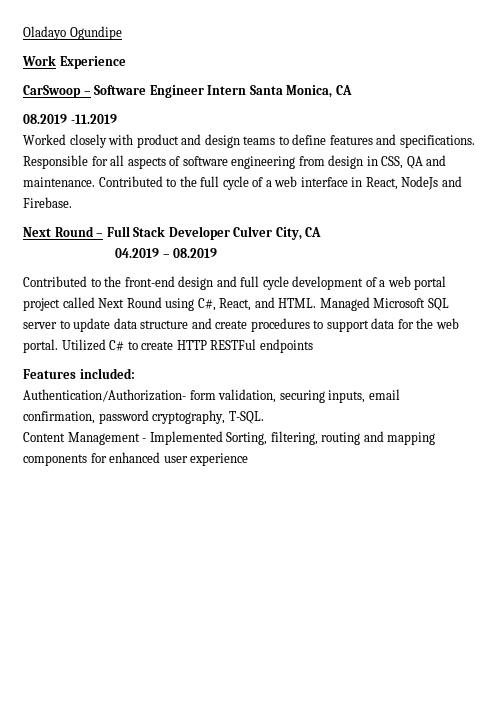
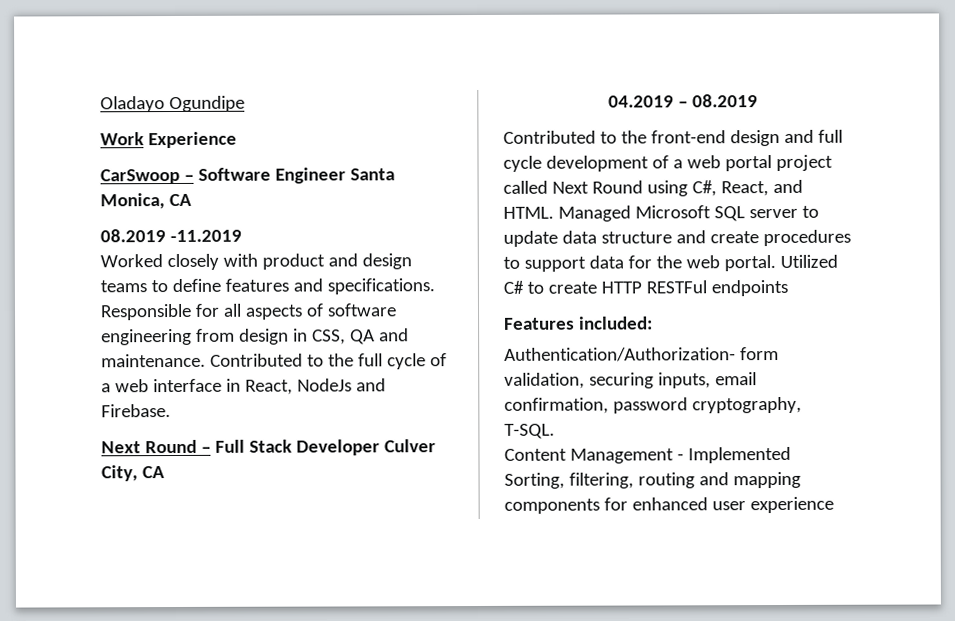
[207,85,247,95] Intern -> (346, 175) none

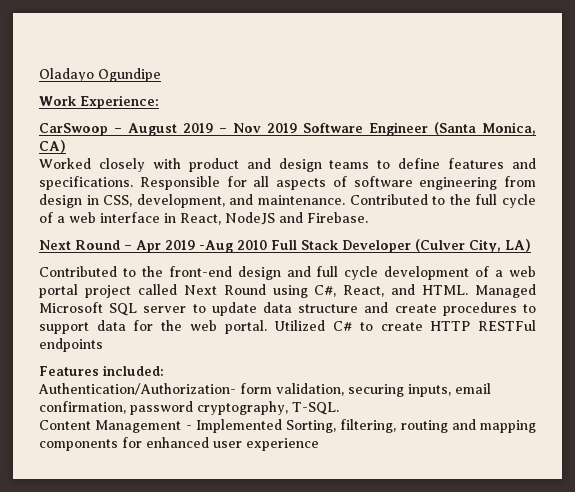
[147,131,237,149] Experience -> [80,95,159,109] Experience:
[197,167,395,184] [100,193,192,210] [100,229,242,243] Software Engineer Santa Monica, CA // 08.2019 -11.2019 -> [128,122,536,136] [39,140,66,153] August 2019 – Nov 2019 Software Engineer (Santa Monica, CA)
[349,329,375,345] QA -> [136,194,225,208] development,
[296,378,352,392] NodeJs -> [225,212,275,225] NodeJS
[214,439,436,456] [101,465,165,482] [608,94,758,108] Full Stack Developer Culver City, CA // 04.2019 – 08.2019 -> [136,239,531,253] Apr 2019 -Aug 2010 Full Stack Developer (Culver City, LA)

